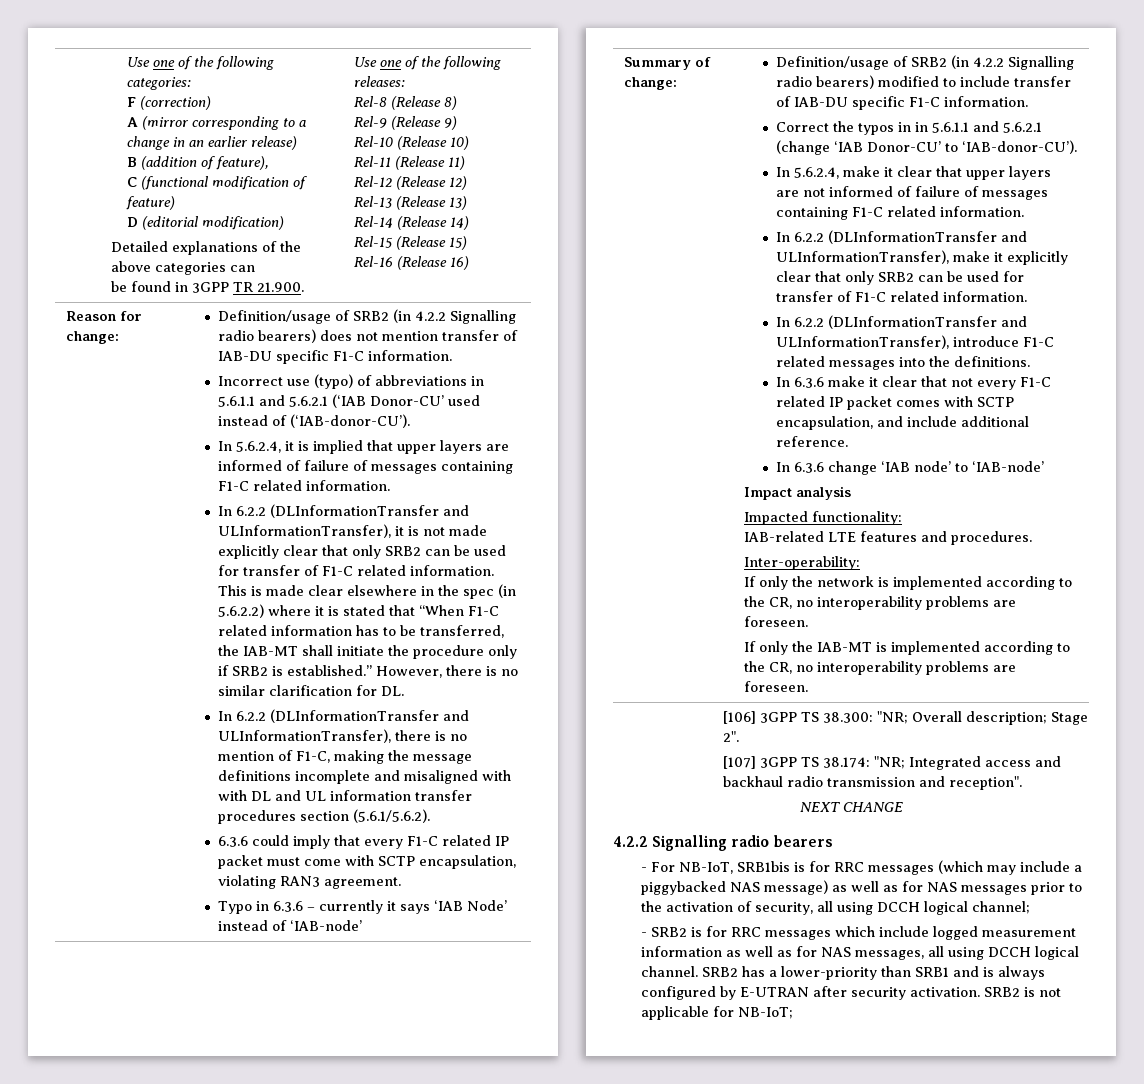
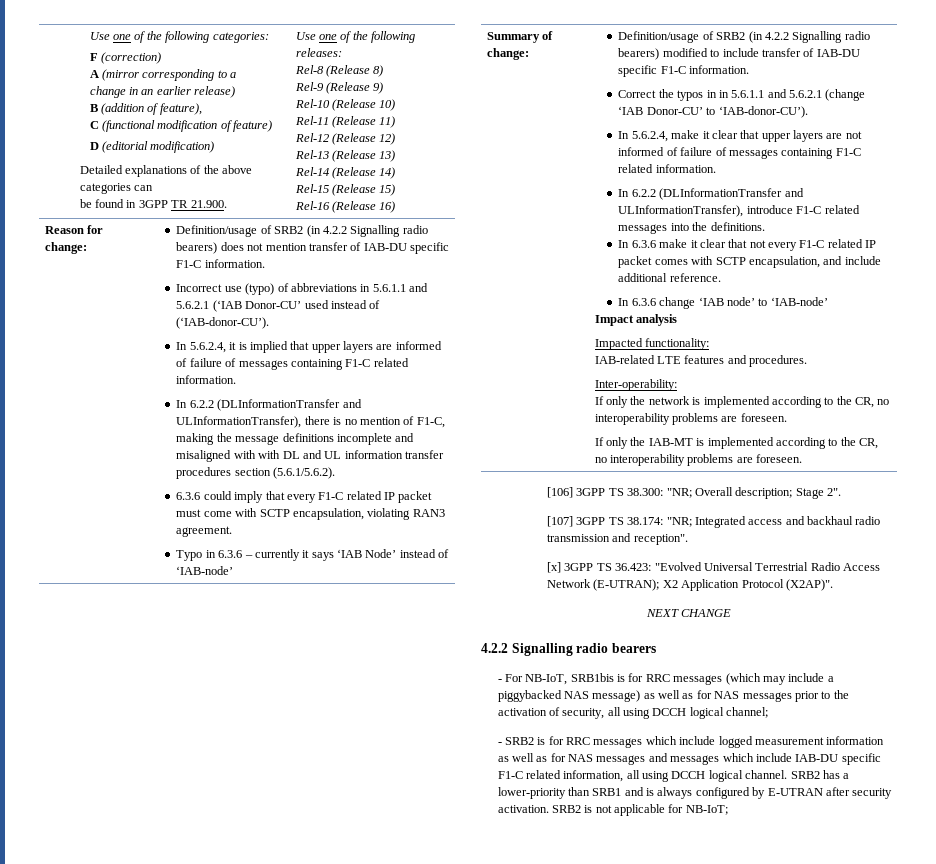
[218,504,470,518] [218,524,488,538] [218,545,507,559] [218,565,495,576] [218,584,517,599] [218,604,500,618] [218,625,505,638] [218,645,518,659] [218,665,519,678] [218,685,405,696] // In 6.2.2 (DLInformationTransfer and ULInformationTransfer), it is not made explicitly clear that only SRB2 can be used for transfer of F1-C related information. This is made clear elsewhere in the spec (in 5.6.2.2) where it is stated that “When F1-C related information has to be transferred, the IAB-MT shall initiate the procedure only if SRB2 is established.” However, there is no similar clarification for DL. -> (237, 379) none
[776,230,1028,244] [776,250,1069,265] [776,271,1025,285] [776,291,1028,302] // In 6.2.2 (DLInformationTransfer and ULInformationTransfer), make it explicitly clear that only SRB2 can be used for transfer of F1-C related information. -> (716, 168) none
(1023, 783) none -> [547,562,881,573] [547,579,833,591] // [x] 3GPP TS 36.423: "Evolved Universal Terrestrial Radio Access Network (E-UTRAN); X2 Application Protocol (X2AP)".
[854,950,924,960] messages, -> [596,753,881,765] [497,770,624,782] messages and messages which include IAB-DU specific F1-C related information,

